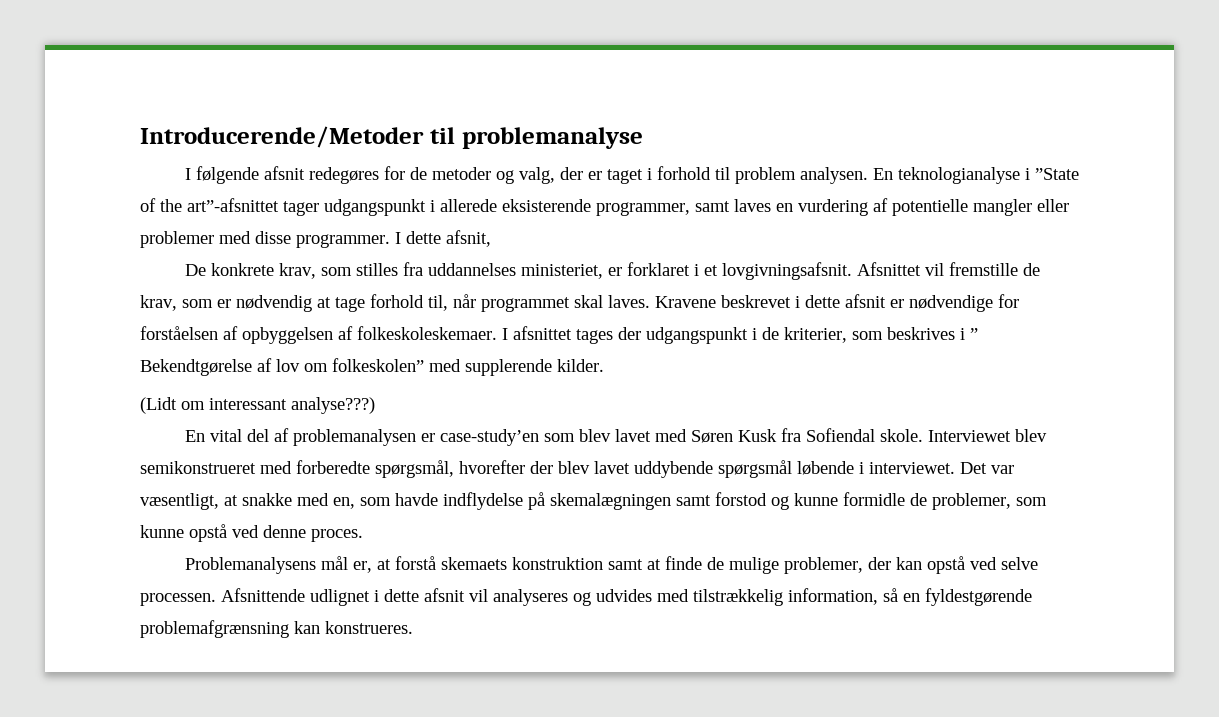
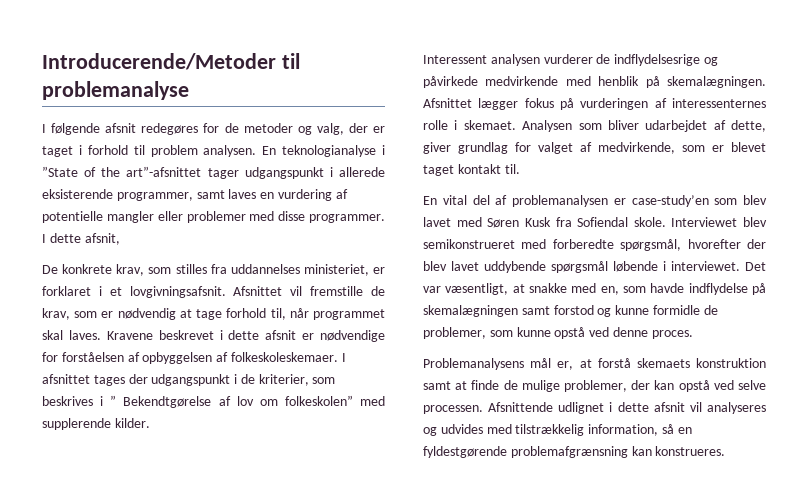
[140,397,375,414] (Lidt om interessant analyse???) -> [423,54,718,66] [423,76,766,88] [423,98,766,110] [423,120,766,132] [423,142,766,154] [423,164,520,176] Interessent analysen vurderer de indflydelsesrige og påvirkede medvirkende med henblik på skemalægningen. Afsnittet lægger fokus på vurderingen af interessenternes rolle i skemaet. Analysen som bliver udarbejdet af dette, giver grundlag for valget af medvirkende, som er blevet taget kontakt til.

